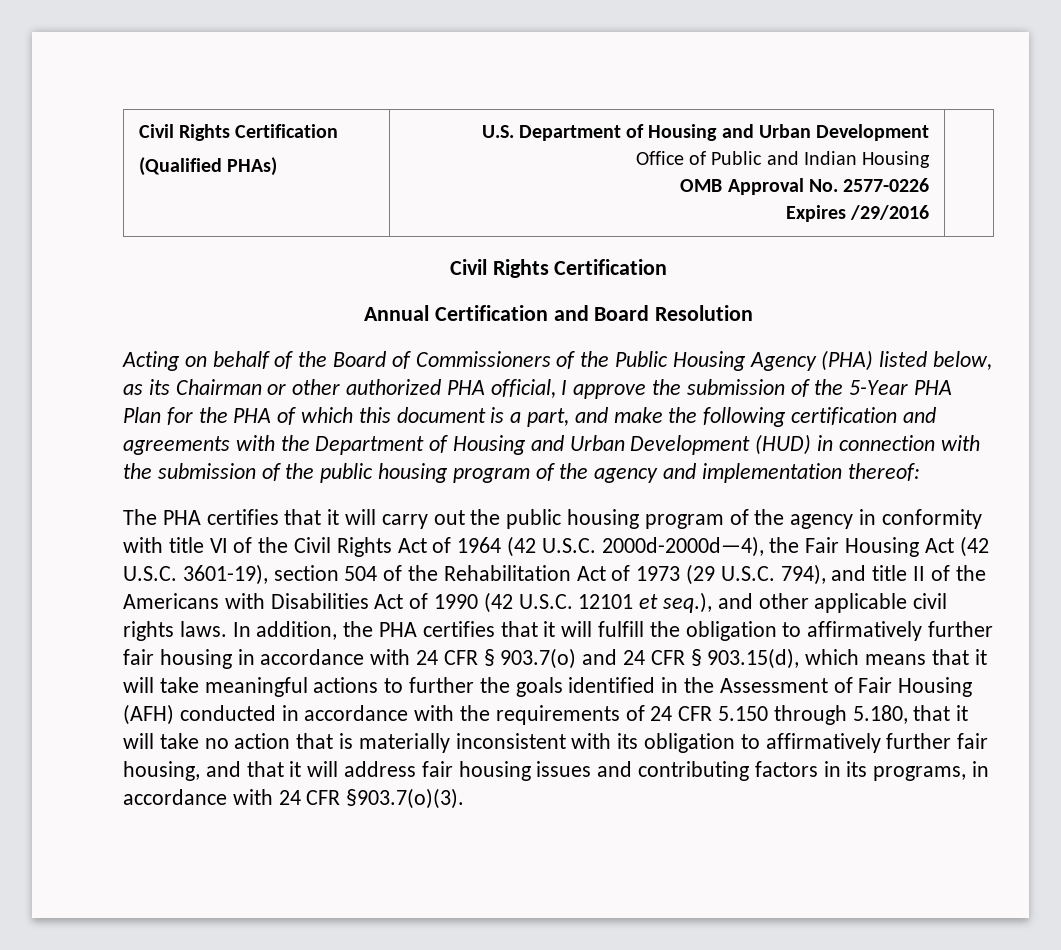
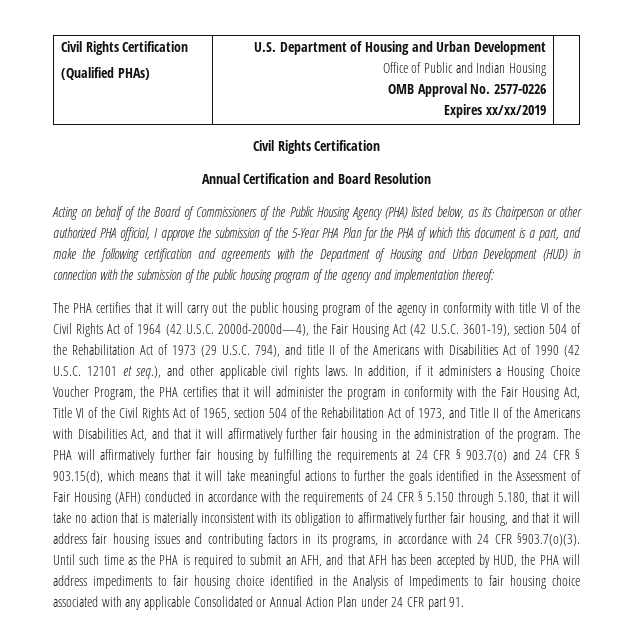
[850,205,930,220] /29/2016 -> [485,105,546,115] xx/xx/2019
[175,379,262,395] Chairman -> [494,206,544,220] Chairperson
(338, 630) none -> [415,365,580,379] [53,386,136,400] if it administers a Housing Choice Voucher Program,
[598,621,802,641] fulfill the obligation to -> [275,386,580,400] [53,407,580,421] [53,428,223,441] administer the program in conformity with the Fair Housing Act, Title VI of the Civil Rights Act of 1965, section 504 of the Rehabilitation Act of 1973, and Title II of the Americans with Disabilities Act, and that it will
[260,649,411,665] accordance with -> [395,428,580,442] [53,449,410,463] the administration of the program. The PHA will affirmatively further fair housing by fulfilling the requirements at
(713, 713) none -> [417,491,423,502] §
(465, 798) none -> [53,554,580,568] [53,575,580,589] [53,596,465,610] Until such time as the PHA is required to submit an AFH, and that AFH has been accepted by HUD, the PHA will address impediments to fair housing choice identified in the Analysis of Impediments to fair housing choice associated with any applicable Consolidated or Annual Action Plan under 24 CFR part 91.

